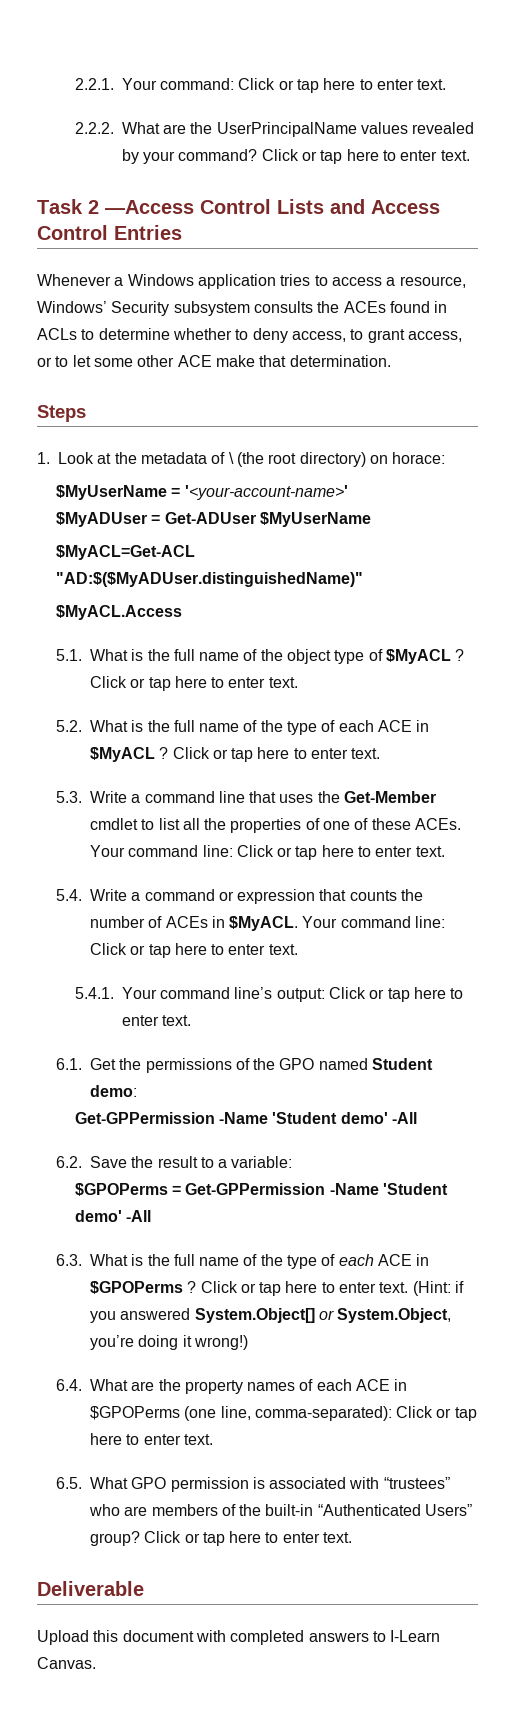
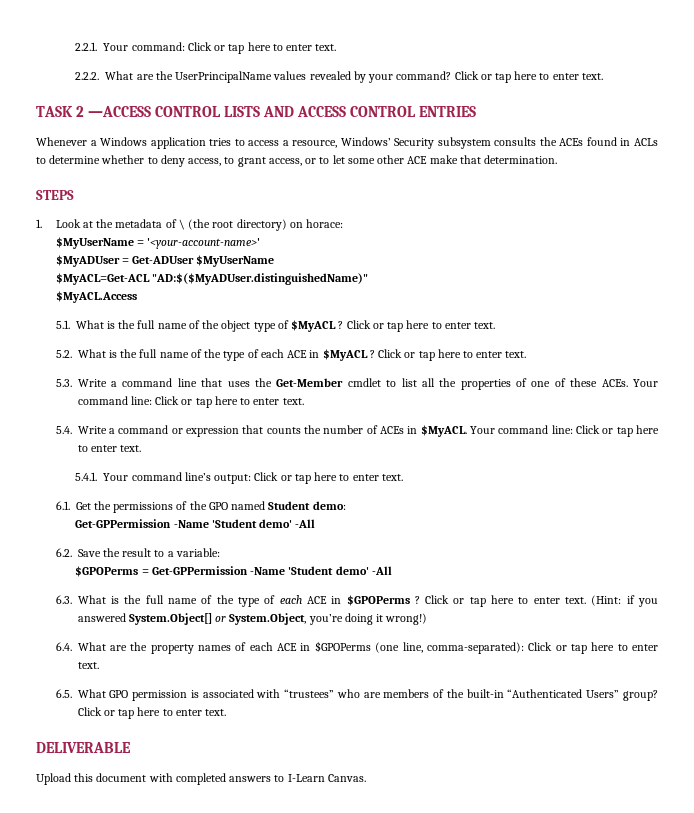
[37,199,440,214] [37,225,182,240] Task 2 —Access Control Lists and Access Control Entries -> [36,106,477,117] TASK 2 —ACCESS CONTROL LISTS AND ACCESS CONTROL ENTRIES
[37,405,86,422] Steps -> [36,190,74,200] STEPS
[37,1581,144,1596] Deliverable -> [36,742,131,753] DELIVERABLE

